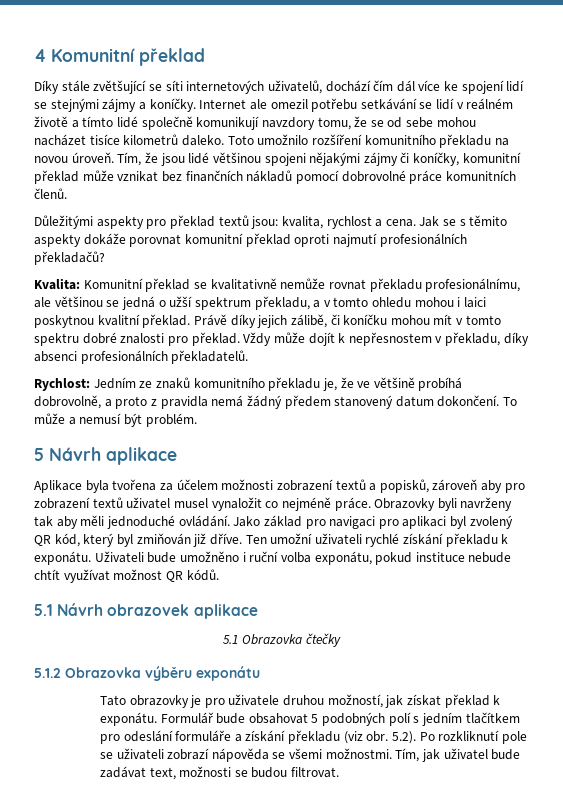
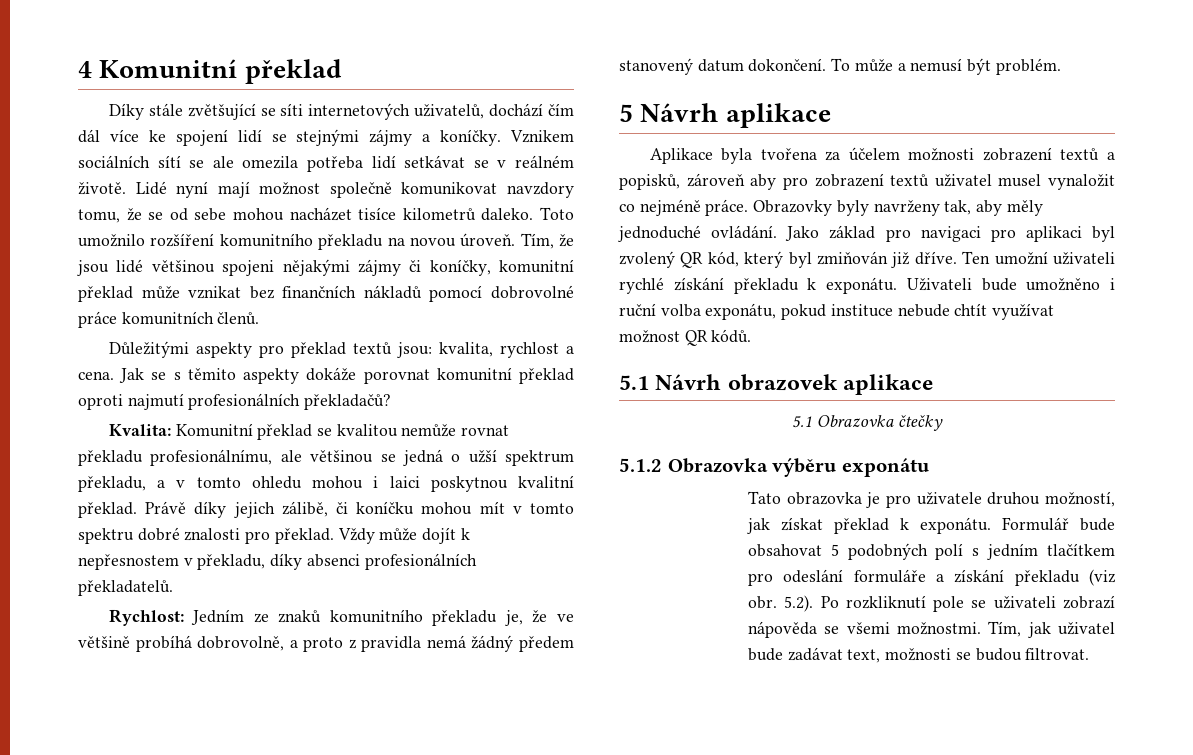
[199,98,514,112] [34,116,260,130] Internet ale omezil potřebu setkávání se lidí v reálném životě a tímto lidé společně komunikují -> [509,130,574,143] [78,155,575,172] [78,181,498,198] Vznikem sociálních sítí se ale omezila potřeba lidí setkávat se v reálném životě. Lidé nyní mají možnost společně komunikovat
[210,278,277,290] kvalitativně -> [336,424,398,437] kvalitou
[437,497,513,511] [34,515,105,529] byli navrženy tak aby měli -> [836,200,1043,216] byly navrženy tak, aby měly
[129,695,189,708] obrazovky -> [786,492,862,505] obrazovka

